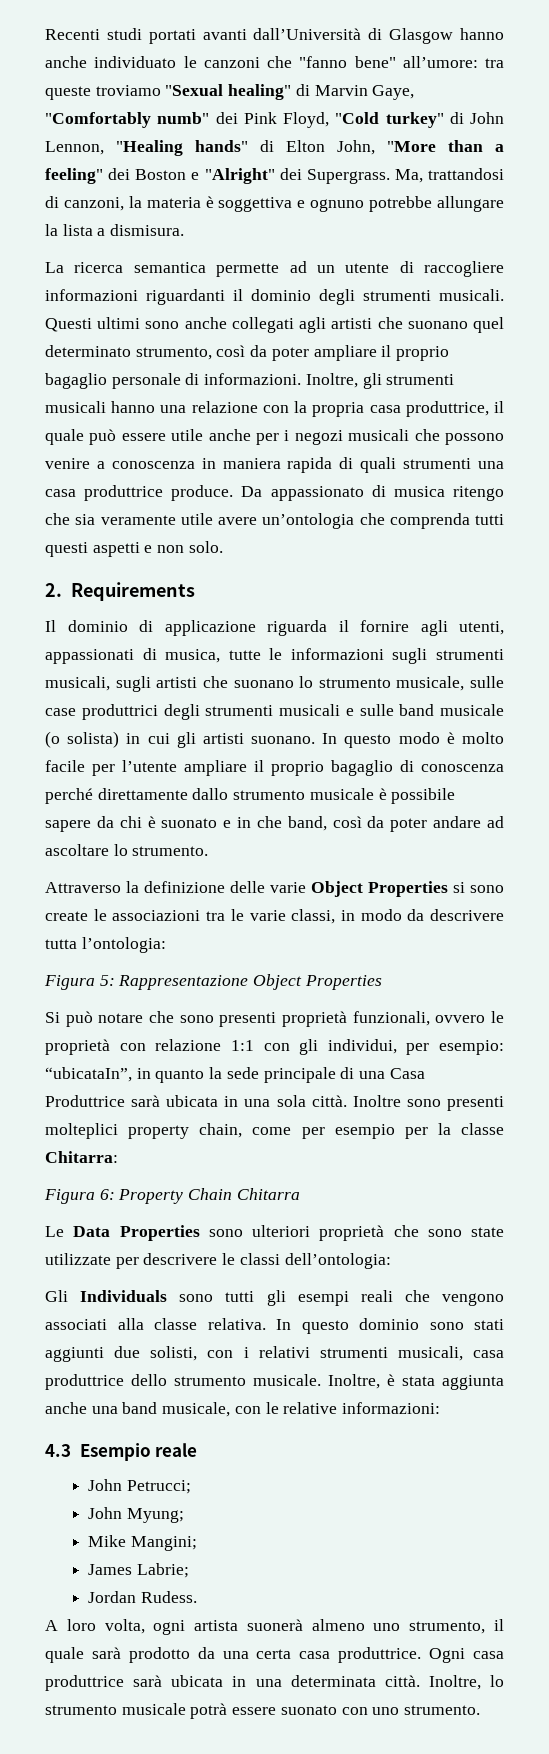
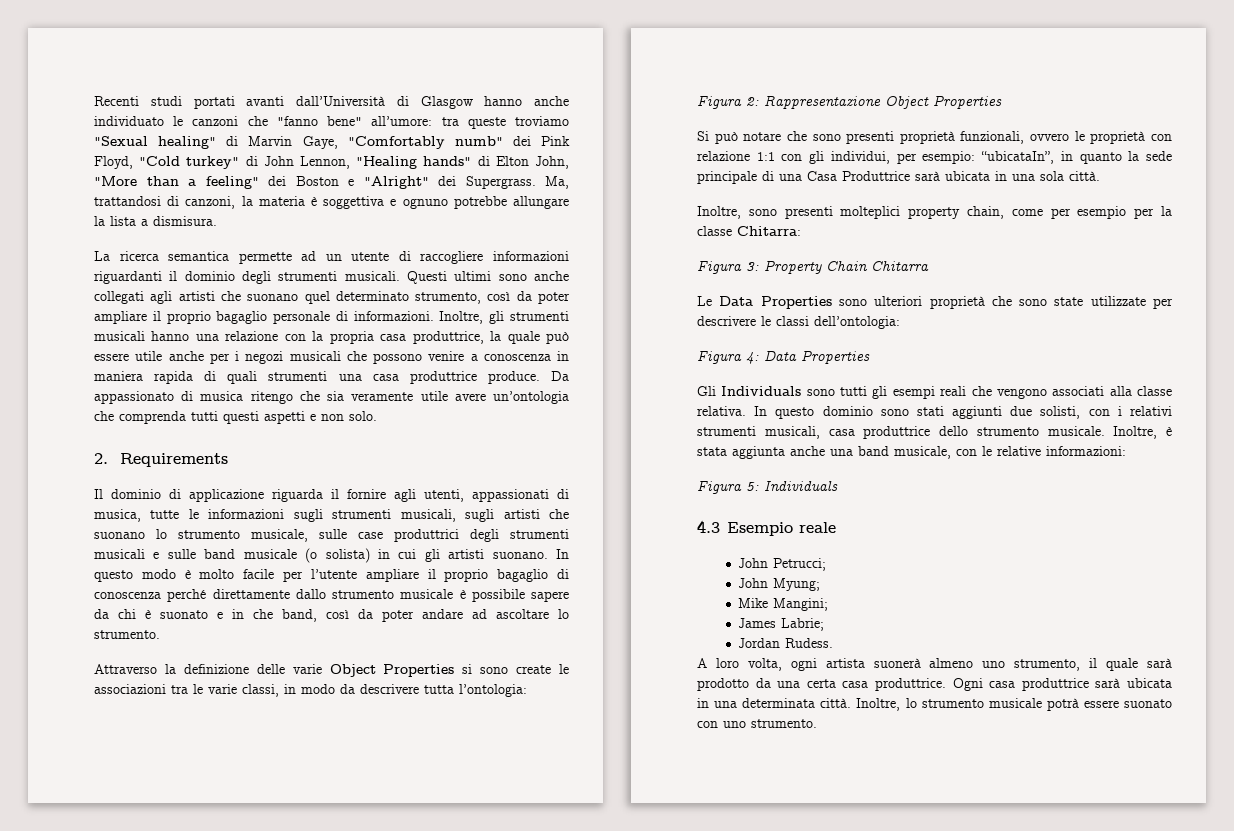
[494,401,505,413] il -> [490,331,502,341] la
[99,975,115,986] 5: -> [746,97,759,106] 2:
[352,1095,401,1107] Inoltre -> [697,206,741,219] // Inoltre,
[99,1189,115,1200] 6: -> [746,262,759,271] 3:
(391, 1261) none -> [697,350,870,364] // Figura 4: Data Properties
(441, 1408) none -> [697,481,838,494] // Figura 5: Individuals

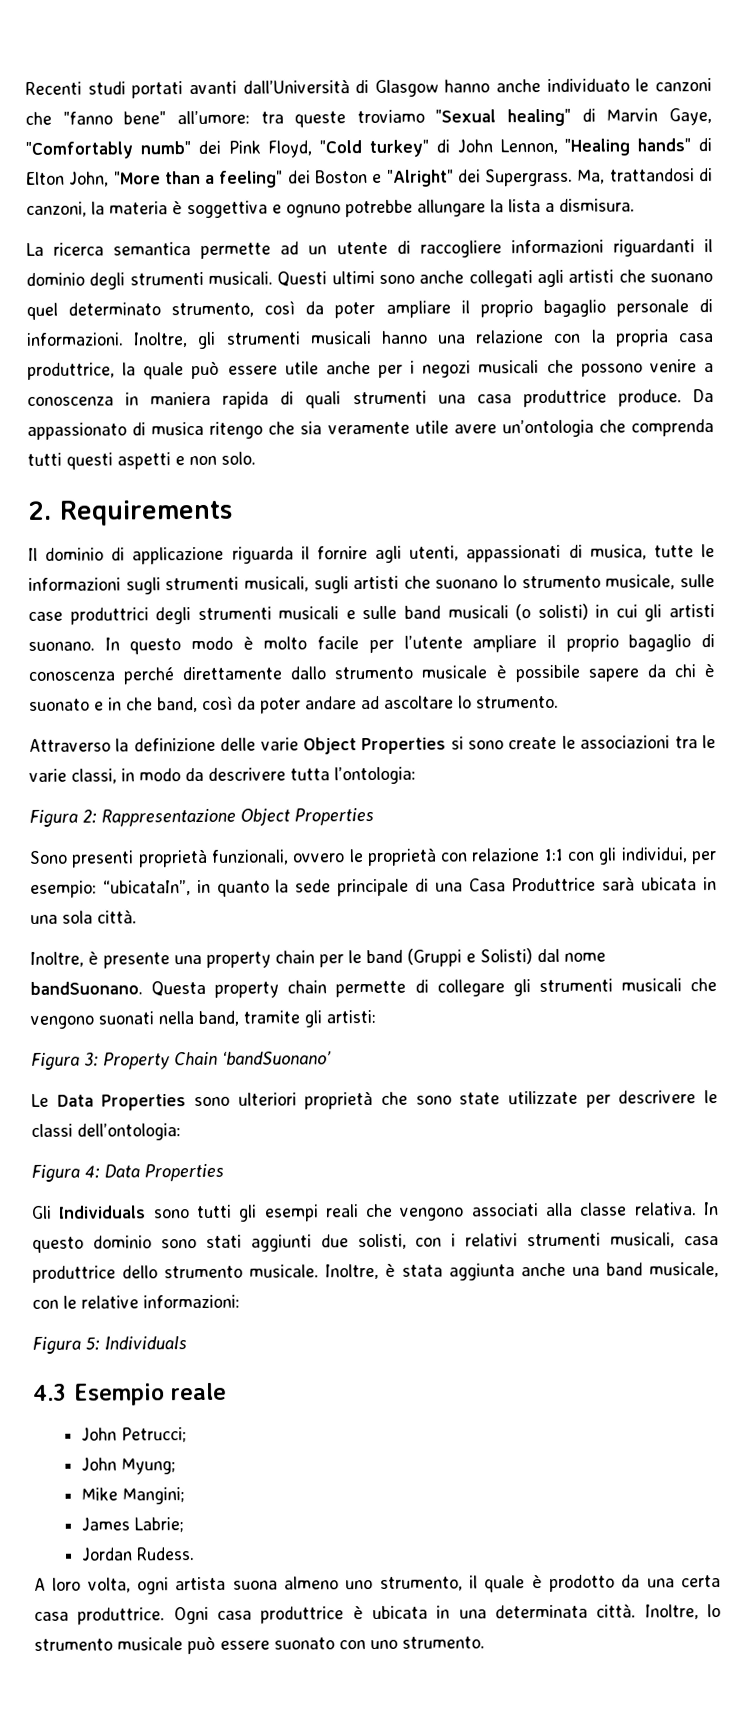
[243,548,370,563] musicale (o solista) -> [447,603,589,621] musicali (o solisti)
[697,131,841,144] Si può notare che sono -> [29,850,68,864] Sono
[748,206,1172,219] [697,226,801,236] sono presenti molteplici property chain, come per esempio per la classe Chitarra: -> [88,948,606,969] [30,978,718,998] [30,1009,376,1029] è presente una property chain per le band (Gruppi e Solisti) dal nome bandSuonano. Questa property chain permette di collegare gli strumenti musicali che vengono suonati nella band, tramite gli artisti:
[871,261,929,271] Chitarra -> [222,1051,332,1065] ‘bandSuonano’
[873,658,921,668] suonerà -> [232,1580,278,1590] suona
[1147,658,1172,668] sarà -> [531,1575,543,1589] è
[1095,678,1121,688] sarà -> [352,1606,364,1620] è
[1046,698,1079,711] potrà -> [187,1636,216,1655] può

